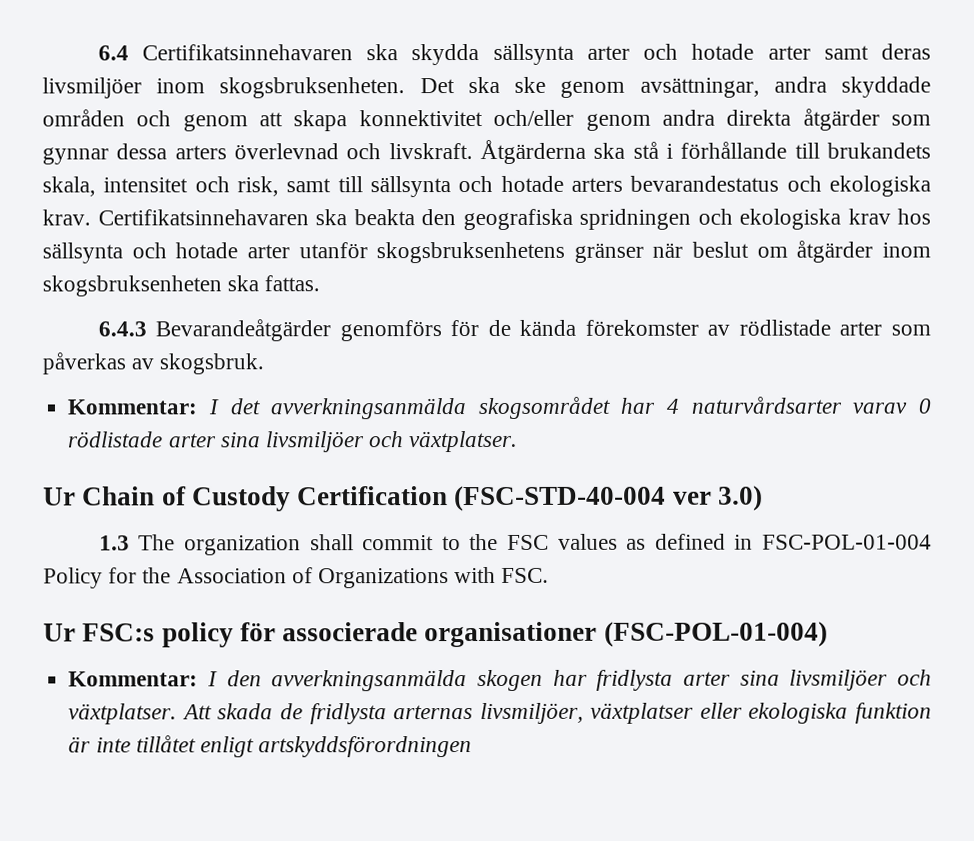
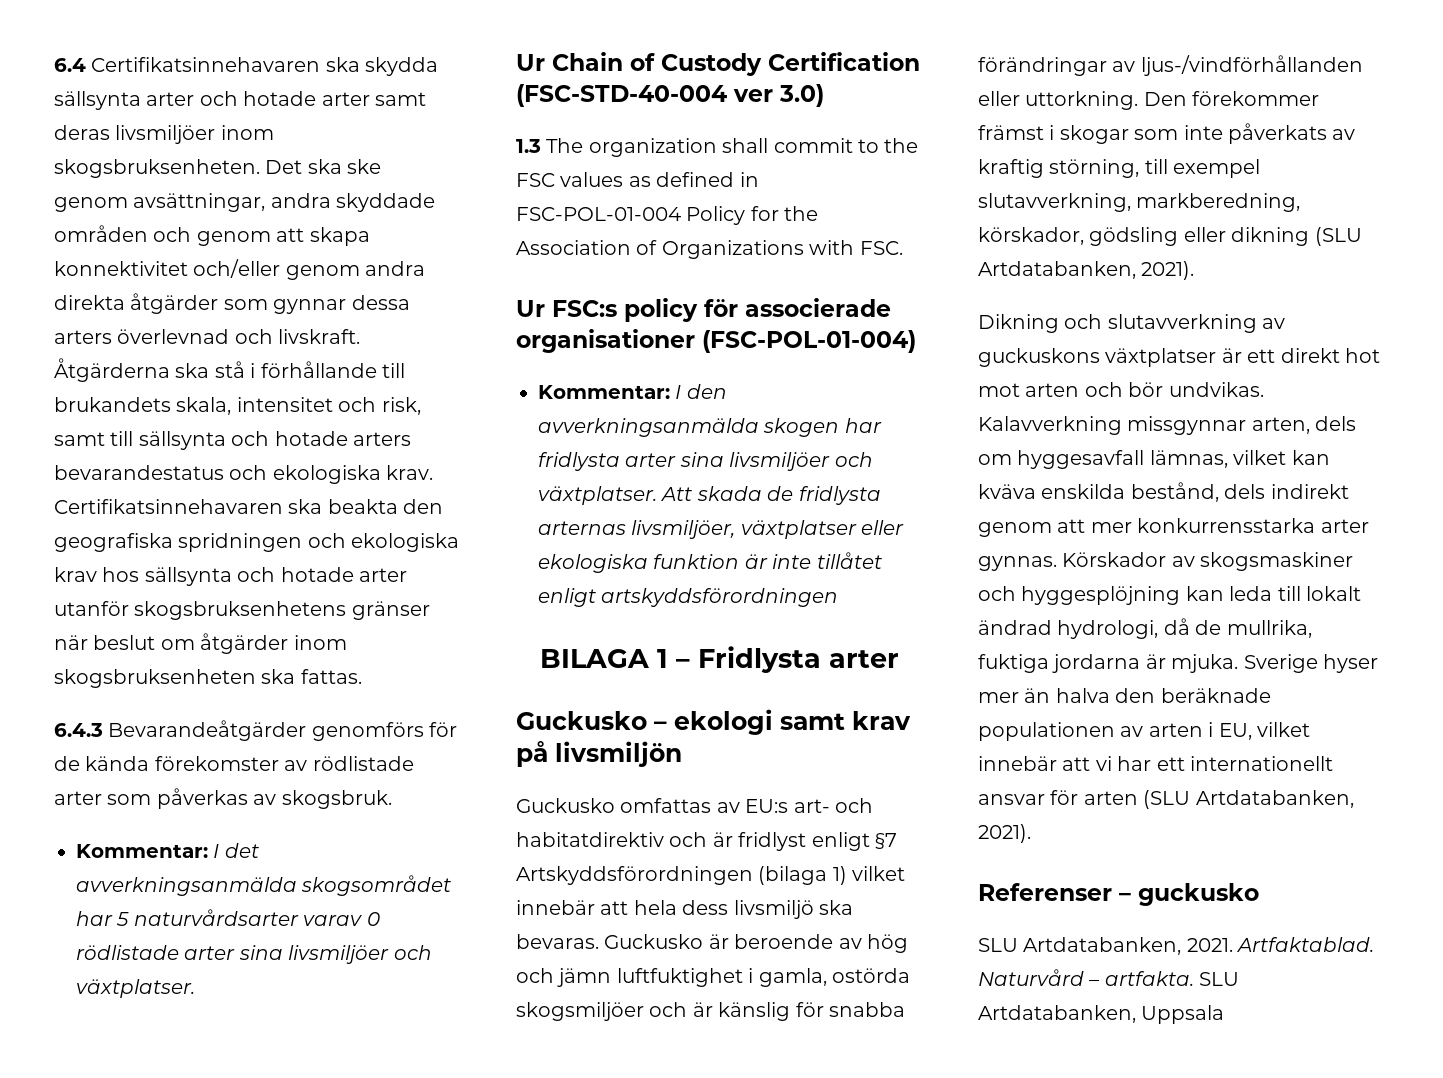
[666,398,680,414] 4 -> [116,912,130,926] 5
(473, 747) none -> [539,646,899,673] [516,709,911,735] [516,741,682,767] [516,798,873,813] [516,832,897,851] [516,866,906,885] [516,900,853,919] [516,934,908,953] [516,968,910,987] [516,1002,905,1021] [978,55,1363,76] [978,91,1320,110] [978,123,1356,144] [978,159,1261,178] [978,193,1301,212] [978,227,1362,246] [978,261,1195,280] [978,314,1286,333] [978,348,1380,367] [978,382,1264,397] [978,416,1357,435] [978,450,1330,469] [978,482,1349,502] [978,518,1369,537] [978,552,1354,571] [978,586,1361,605] [978,618,1312,639] [978,654,1378,673] [978,688,1271,703] [978,722,1310,741] [978,756,1333,771] [978,790,1354,809] [978,824,1031,843] [978,883,1259,906] [978,937,1375,955] [978,969,1240,986] [978,1005,1225,1024] // BILAGA 1 – Fridlysta arter // Guckusko – ekologi samt krav på livsmiljön // Guckusko omfattas av EU:s art- och habitatdirektiv och är fridlyst enligt §7 Artskyddsförordningen (bilaga 1) vilket innebär att hela dess livsmiljö ska bevaras. Guckusko är beroende av hög och jämn luftfuktighet i gamla, ostörda skogsmiljöer och är känslig för snabba förändringar av ljus-/vindförhållanden eller uttorkning. Den förekommer främst i skogar som inte påverkats av kraftig störning, till exempel slutavverkning, markberedning, körskador, gödsling eller dikning (SLU Artdatabanken, 2021). // Dikning och slutavverkning av guckuskons växtplatser är ett direkt hot mot arten och bör undvikas. Kalavverkning missgynnar arten, dels om hyggesavfall lämnas, vilket kan kväva enskilda bestånd, dels indirekt genom att mer konkurrensstarka arter gynnas. Körskador av skogsmaskiner och hyggesplöjning kan leda till lokalt ändrad hydrologi, då de mullrika, fuktiga jordarna är mjuka. Sverige hyser mer än halva den beräknade populationen av arten i EU, vilket innebär att vi har ett internationellt ansvar för arten (SLU Artdatabanken, 2021). // Referenser – guckusko // SLU Artdatabanken, 2021. Artfaktablad. Naturvård – artfakta. SLU Artdatabanken, Uppsala

